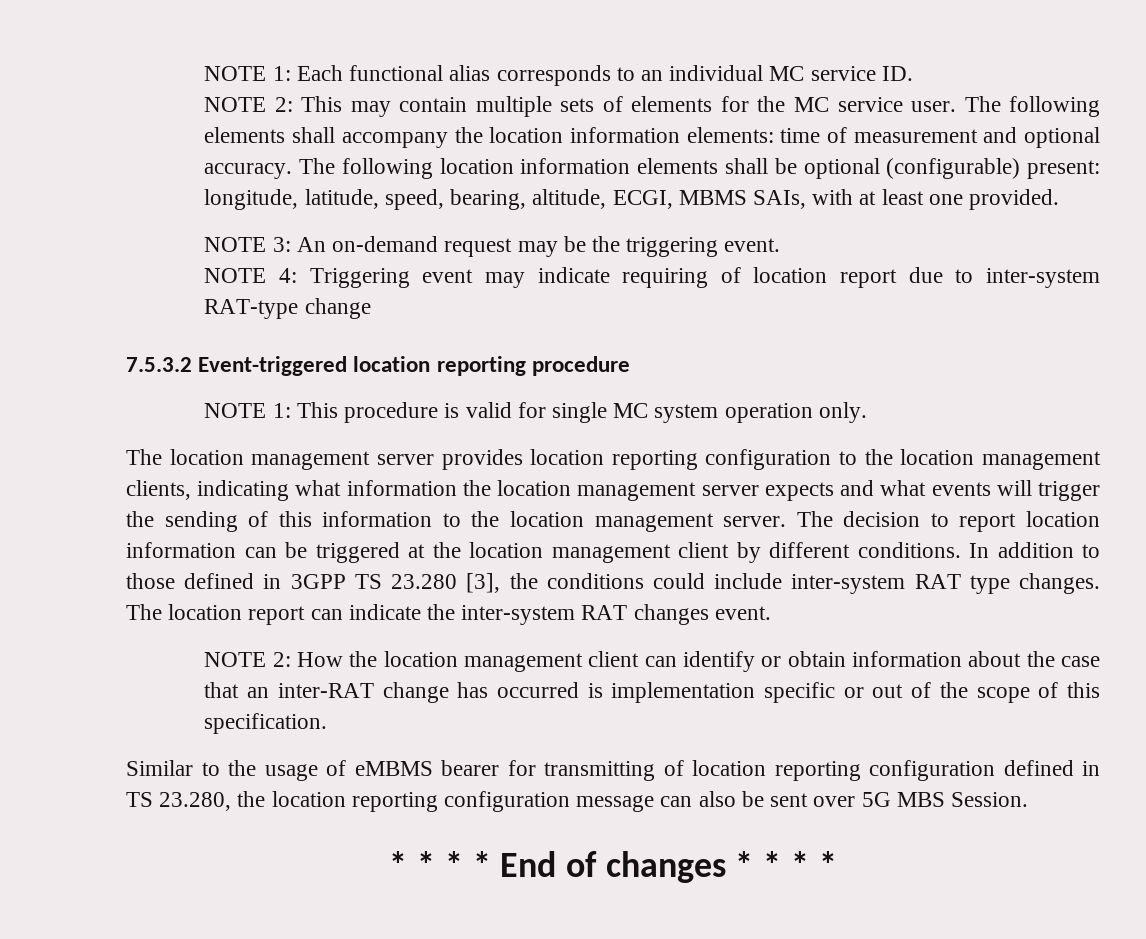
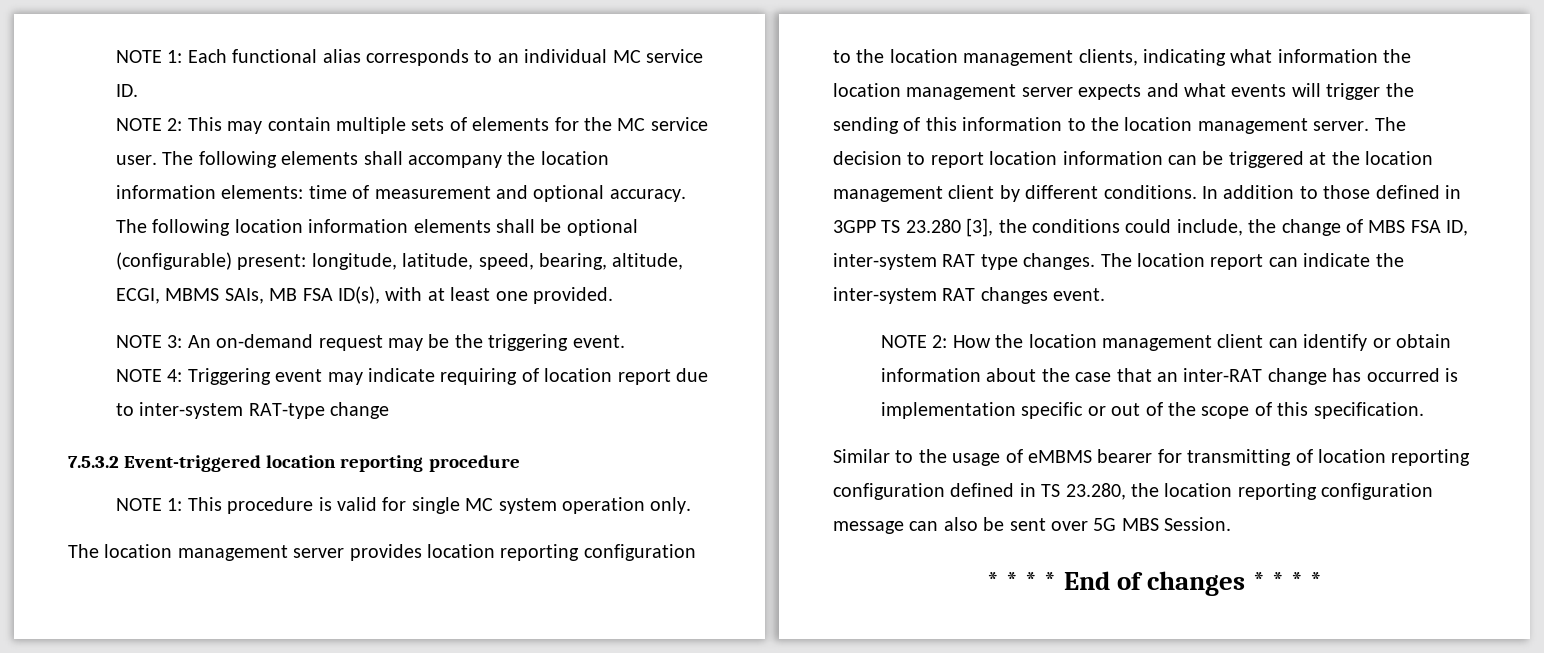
(806, 199) none -> [269,286,381,304] MB FSA ID(s),
[714,573,783,589] include -> [1176,219,1469,236] include, the change of MBS FSA ID,

